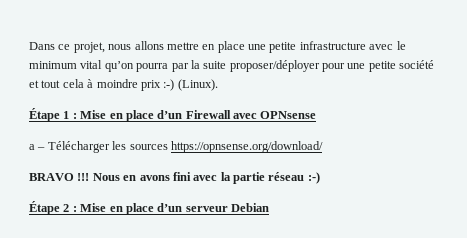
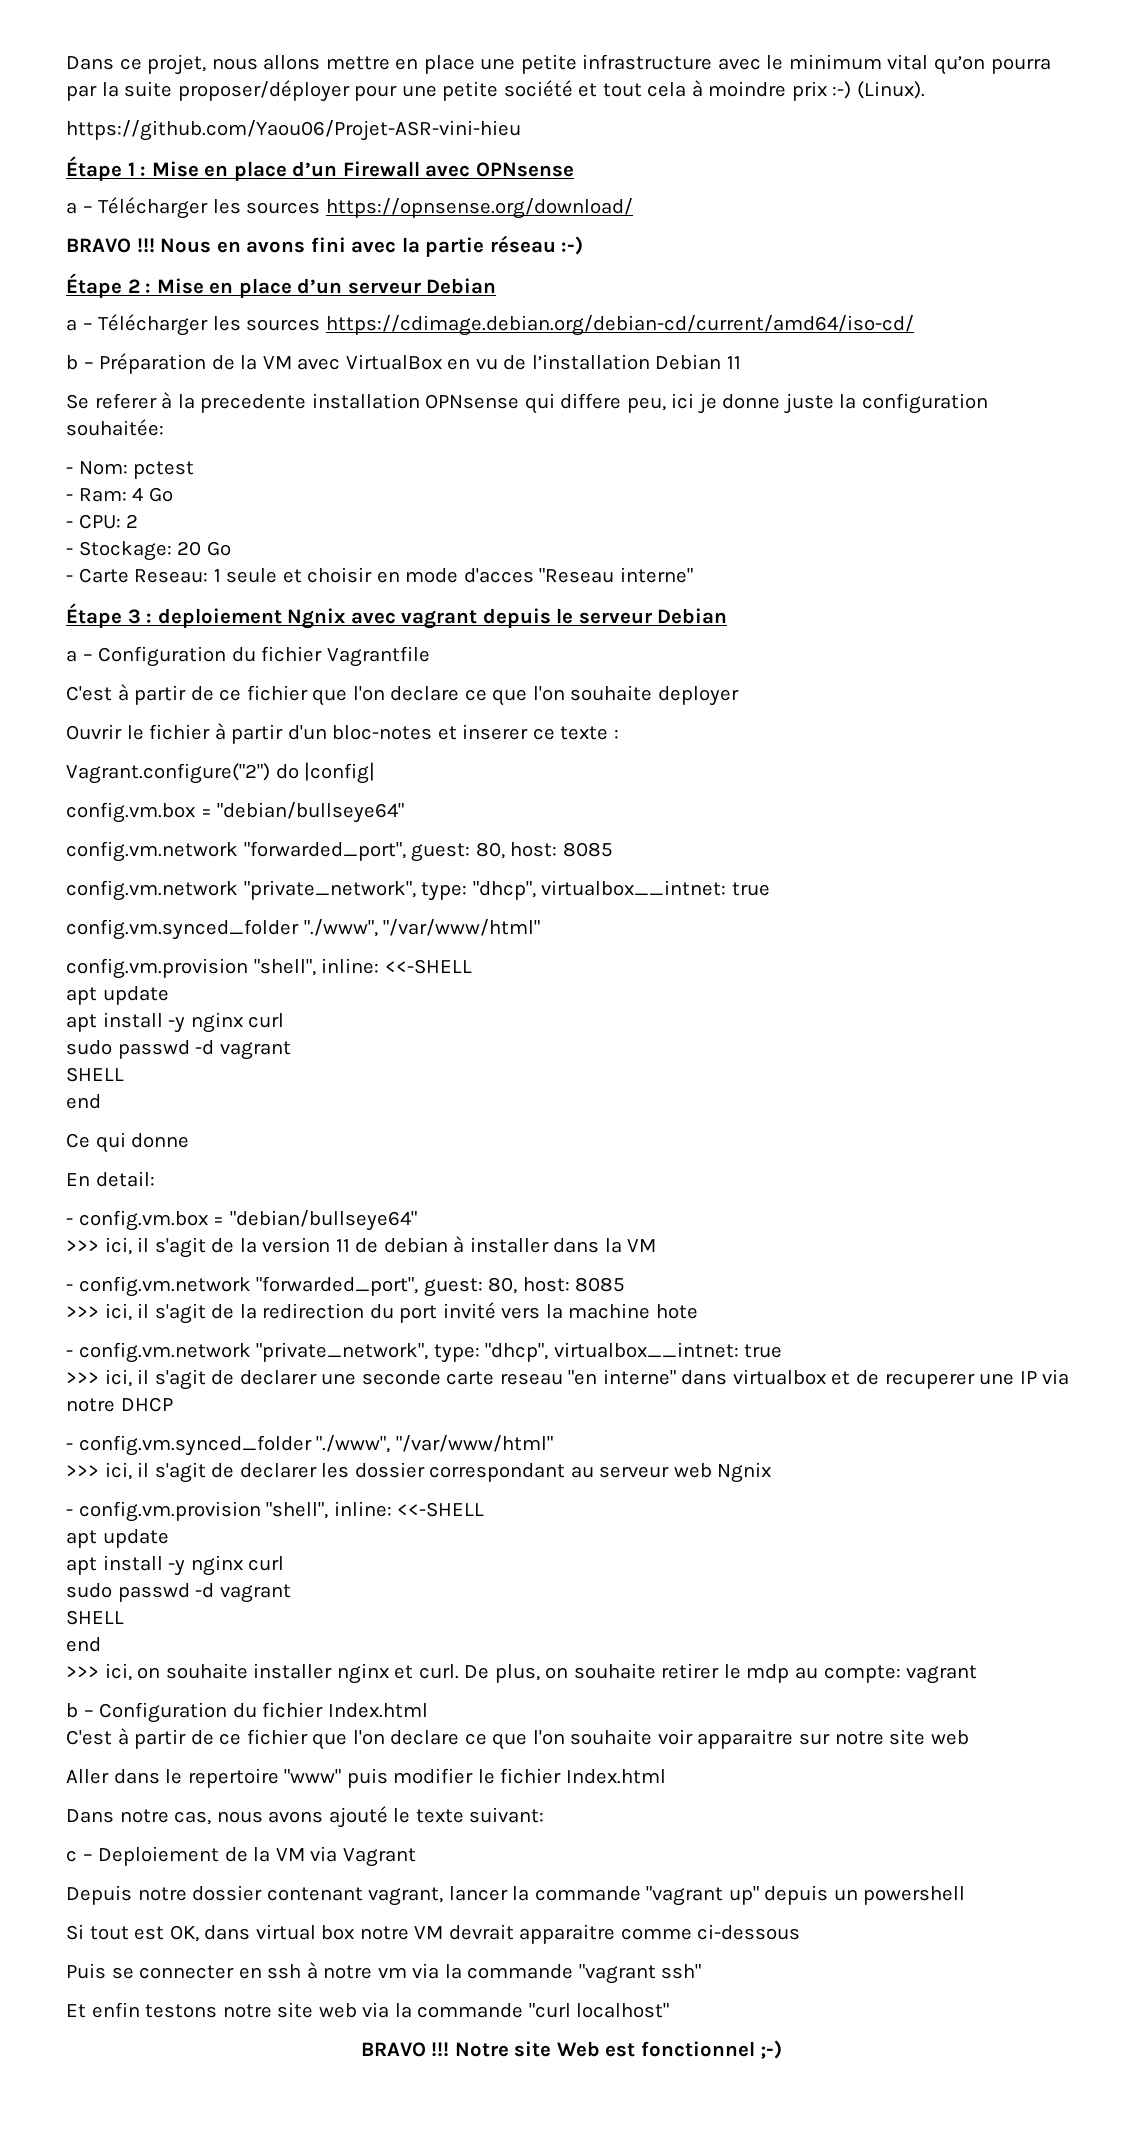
(218, 85) none -> [66,120,521,141] // https://github.com/Yaou06/Projet-ASR-vini-hieu
(269, 207) none -> [66,314,914,336] [66,353,741,374] [66,392,989,414] [66,419,164,436] [66,461,195,479] [66,487,173,502] [66,514,139,529] [66,541,231,561] [66,567,693,583] [66,603,728,629] [66,646,430,667] [66,684,739,706] [66,723,619,744] [66,762,376,784] [66,802,405,823] [66,841,613,862] [66,880,770,901] [66,919,541,940] [66,958,472,979] [66,986,169,1005] [66,1012,285,1033] [66,1040,291,1060] [66,1067,124,1082] [66,1094,101,1109] [66,1132,190,1153] [66,1171,155,1187] [66,1210,417,1231] [66,1236,657,1258] [66,1276,626,1297] [66,1302,698,1324] [66,1342,783,1363] [66,1369,1070,1390] [66,1397,173,1412] [66,1435,553,1456] [66,1462,772,1483] [66,1501,485,1522] [66,1529,169,1548] [66,1555,285,1576] [66,1583,291,1603] [66,1610,124,1625] [66,1637,101,1652] [66,1663,978,1684] [66,1702,428,1723] [66,1728,969,1750] [66,1768,666,1788] [66,1806,545,1828] [66,1846,416,1867] [66,1885,966,1906] [66,1924,801,1944] [66,1962,702,1984] [66,2002,670,2018] [360,2040,783,2059] // a – Télécharger les sources https://cdimage.debian.org/debian-cd/current/amd64/iso-cd/ // b – Préparation de la VM avec VirtualBox en vu de l’installation Debian 11 // Se referer à la precedente installation OPNsense qui differe peu, ici je donne juste la configuration souhaitée: // - Nom: pctest // - Ram: 4 Go // - CPU: 2 // - Stockage: 20 Go // - Carte Reseau: 1 seule et choisir en mode d'acces "Reseau interne" // Étape 3 : deploiement Ngnix avec vagrant depuis le serveur Debian // a – Configuration du fichier Vagrantfile // C'est à partir de ce fichier que l'on declare ce que l'on souhaite deployer // Ouvrir le fichier à partir d'un bloc-notes et inserer ce texte : // Vagrant.configure("2") do |config| // config.vm.box = "debian/bullseye64" // config.vm.network "forwarded_port", guest: 80, host: 8085 // config.vm.network "private_network", type: "dhcp", virtualbox__intnet: true // config.vm.synced_folder "./www", "/var/www/html" // config.vm.provision "shell", inline: <<-SHELL // apt update // apt install -y nginx curl // sudo passwd -d vagrant // SHELL // end // Ce qui donne // En detail: // - config.vm.box = "debian/bullseye64" // >>> ici, il s'agit de la version 11 de debian à installer dans la VM // - config.vm.network "forwarded_port", guest: 80, host: 8085 // >>> ici, il s'agit de la redirection du port invité vers la machine hote // - config.vm.network "private_network", type: "dhcp", virtualbox__intnet: true // >>> ici, il s'agit de declarer une seconde carte reseau "en interne" dans virtualbox et de recuperer une IP via notre DHCP // - config.vm.synced_folder "./www", "/var/www/html" // >>> ici, il s'agit de declarer les dossier correspondant au serveur web Ngnix // - config.vm.provision "shell", inline: <<-SHELL // apt update // apt install -y nginx curl // sudo passwd -d vagrant // SHELL // end // >>> ici, on souhaite installer nginx et curl. De plus, on souhaite retirer le mdp au compte: vagrant // b – Configuration du fichier Index.html // C'est à partir de ce fichier que l'on declare ce que l'on souhaite voir apparaitre sur notre site web // Aller dans le repertoire "www" puis modifier le fichier Index.html // Dans notre cas, nous avons ajouté le texte suivant: // c – Deploiement de la VM via Vagrant // Depuis notre dossier contenant vagrant, lancer la commande "vagrant up" depuis un powershell // Si tout est OK, dans virtual box notre VM devrait apparaitre comme ci-dessous // Puis se connecter en ssh à notre vm via la commande "vagrant ssh" // Et enfin testons notre site web via la commande "curl localhost" // BRAVO !!! Notre site Web est fonctionnel ;-)

